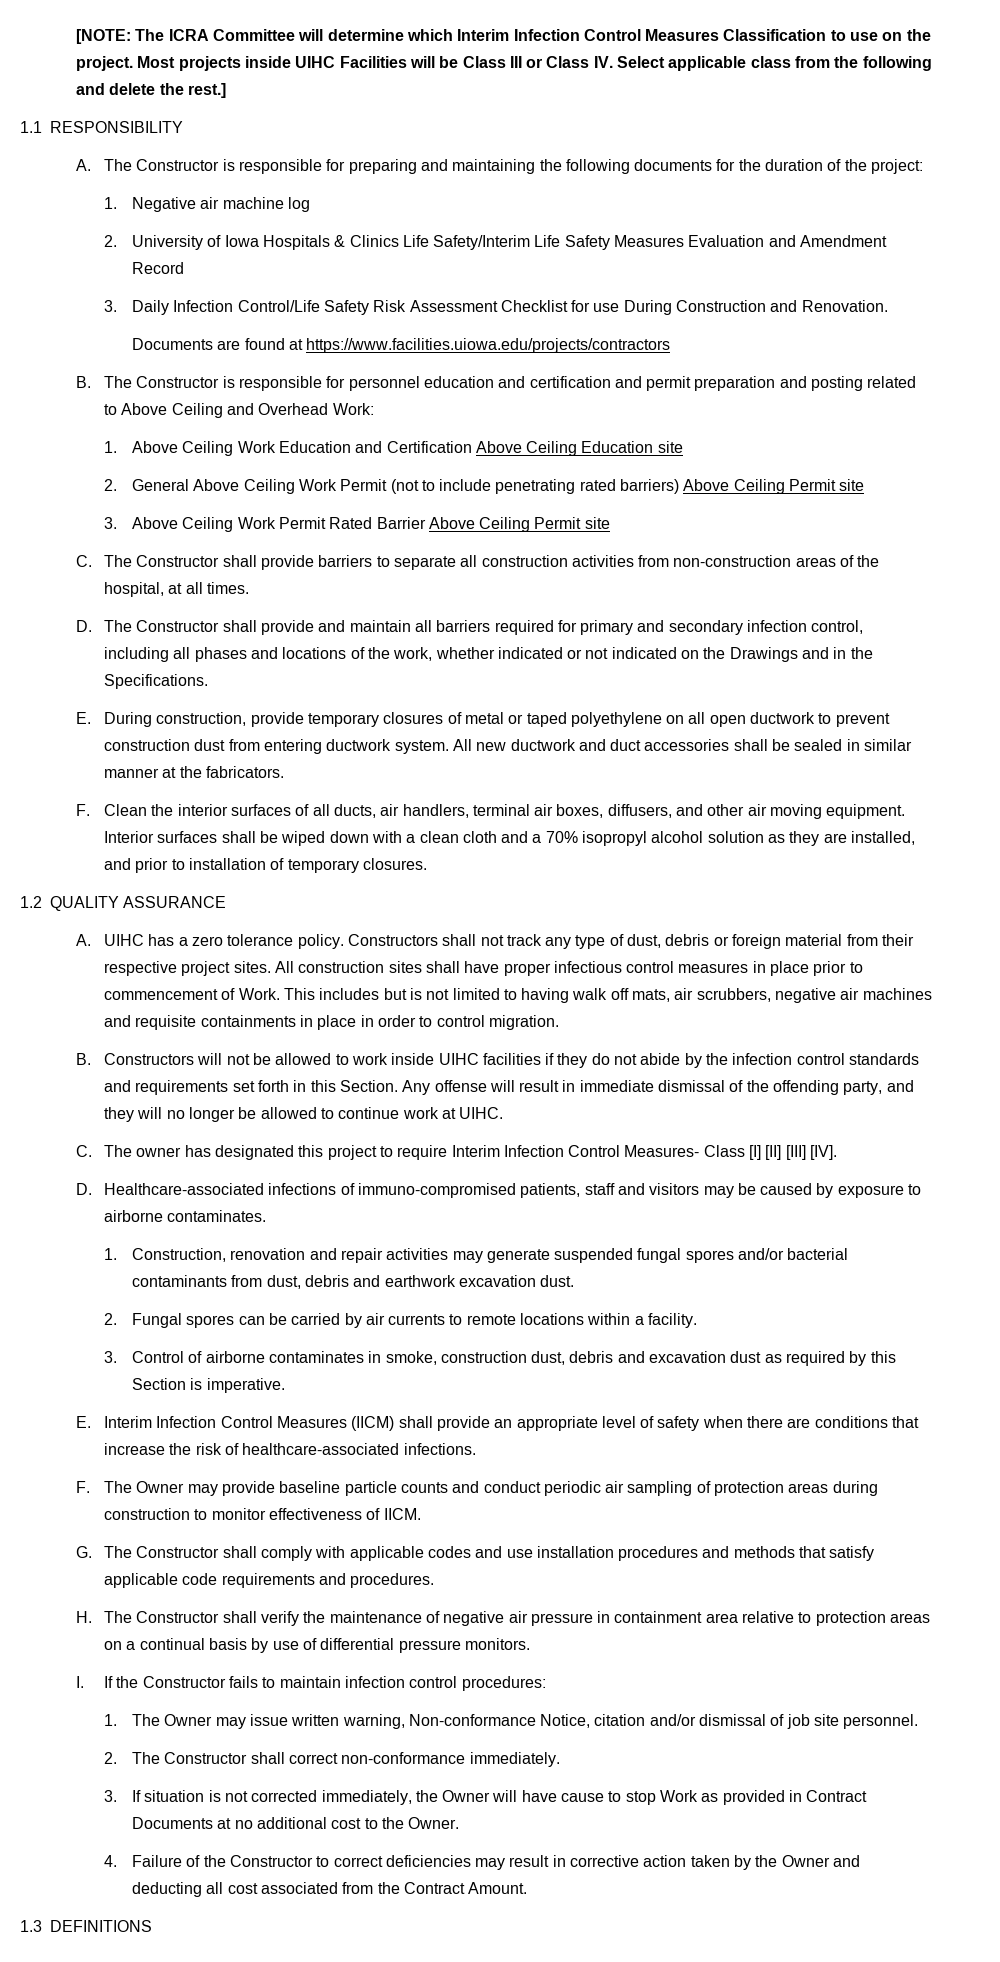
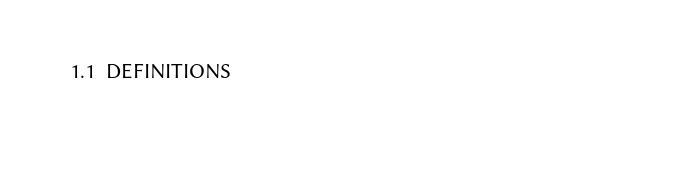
[75,29,931,44] [75,56,932,71] [75,83,226,98] [20,121,183,133] [75,159,924,174] [103,197,310,212] [103,235,888,250] [131,262,184,274] [103,300,888,315] [131,338,671,353] [75,376,917,391] [103,403,374,418] [103,441,683,456] [103,479,865,494] [103,517,610,532] [75,555,880,570] [103,582,249,597] [75,620,864,635] [103,647,873,662] [103,674,208,689] [75,712,890,727] [103,739,913,754] [103,766,284,778] [75,804,906,819] [103,831,916,846] [103,858,427,873] [20,896,227,911] [75,934,915,949] [103,961,863,976] [103,988,932,1003] [103,1015,559,1030] [75,1053,920,1068] [103,1080,914,1095] [103,1107,504,1122] [75,1145,838,1160] [75,1183,922,1198] [103,1210,267,1222] [103,1248,849,1263] [131,1275,575,1289] [103,1313,698,1328] [103,1351,896,1366] [131,1378,285,1393] [75,1416,920,1431] [103,1443,476,1455] [75,1481,878,1496] [103,1508,421,1520] [75,1546,875,1561] [103,1573,435,1588] [75,1611,931,1626] [103,1638,530,1653] [75,1676,546,1691] [103,1714,919,1729] [103,1752,560,1767] [103,1790,868,1805] [131,1817,460,1829] [103,1855,861,1870] [131,1882,528,1897] [20,1920,42,1932] [NOTE: The ICRA Committee will determine which Interim Infection Control Measures Classification to use on the project. Most projects inside UIHC Facilities will be Class III or Class IV. Select applicable class from the following and delete the rest.] // 1.1 RESPONSIBILITY // A. The Constructor is responsible for preparing and maintaining the following documents for the duration of the project: // 1. Negative air machine log // 2. University of Iowa Hospitals & Clinics Life Safety/Interim Life Safety Measures Evaluation and Amendment Record // 3. Daily Infection Control/Life Safety Risk Assessment Checklist for use During Construction and Renovation. // Documents are found at https://www.facilities.uiowa.edu/projects/contractors // B. The Constructor is responsible for personnel education and certification and permit preparation and posting related to Above Ceiling and Overhead Work: // 1. Above Ceiling Work Education and Certification Above Ceiling Education site // 2. General Above Ceiling Work Permit (not to include penetrating rated barriers) Above Ceiling Permit site // 3. Above Ceiling Work Permit Rated Barrier Above Ceiling Permit site // C. The Constructor shall provide barriers to separate all construction activities from non-construction areas of the hospital, at all times. // D. The Constructor shall provide and maintain all barriers required for primary and secondary infection control, including all phases and locations of the work, whether indicated or not indicated on the Drawings and in the Specifications. // E. During construction, provide temporary closures of metal or taped polyethylene on all open ductwork to prevent construction dust from entering ductwork system. All new ductwork and duct accessories shall be sealed in similar manner at the fabricators. // F. Clean the interior surfaces of all ducts, air handlers, terminal air boxes, diffusers, and other air moving equipment. Interior surfaces shall be wiped down with a clean cloth and a 70% isopropyl alcohol solution as they are installed, and prior to installation of temporary closures. // 1.2 QUALITY ASSURANCE // A. UIHC has a zero tolerance policy. Constructors shall not track any type of dust, debris or foreign material from their respective project sites. All construction sites shall have proper infectious control measures in place prior to commencement of Work. This includes but is not limited to having walk off mats, air scrubbers, negative air machines and requisite containments in place in order to control migration. // B. Constructors will not be allowed to work inside UIHC facilities if they do not abide by the infection control standards and requirements set forth in this Section. Any offense will result in immediate dismissal of the offending party, and they will no longer be allowed to continue work at UIHC. // C. The owner has designated this project to require Interim Infection Control Measures- Class [I] [II] [III] [IV]. // D. Healthcare-associated infections of immuno-compromised patients, staff and visitors may be caused by exposure to airborne contaminates. // 1. Construction, renovation and repair activities may generate suspended fungal spores and/or bacterial contaminants from dust, debris and earthwork excavation dust. // 2. Fungal spores can be carried by air currents to remote locations within a facility. // 3. Control of airborne contaminates in smoke, construction dust, debris and excavation dust as required by this Section is imperative. // E. Interim Infection Control Measures (IICM) shall provide an appropriate level of safety when there are conditions that increase the risk of healthcare-associated infections. // F. The Owner may provide baseline particle counts and conduct periodic air sampling of protection areas during construction to monitor effectiveness of IICM. // G. The Constructor shall comply with applicable codes and use installation procedures and methods that satisfy applicable code requirements and procedures. // H. The Constructor shall verify the maintenance of negative air pressure in containment area relative to protection areas on a continual basis by use of differential pressure monitors. // I. If the Constructor fails to maintain infection control procedures: // 1. The Owner may issue written warning, Non-conformance Notice, citation and/or dismissal of job site personnel. // 2. The Constructor shall correct non-conformance immediately. // 3. If situation is not corrected immediately, the Owner will have cause to stop Work as provided in Contract Documents at no additional cost to the Owner. // 4. Failure of the Constructor to correct deficiencies may result in corrective action taken by the Owner and deducting all cost associated from the Contract Amount. // 1.3 -> [70,65,95,78] 1.1

